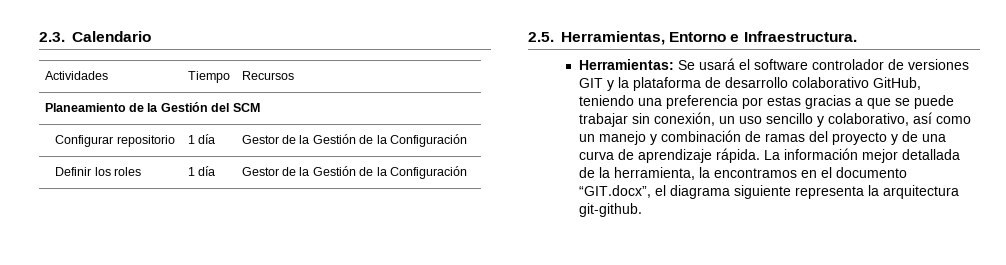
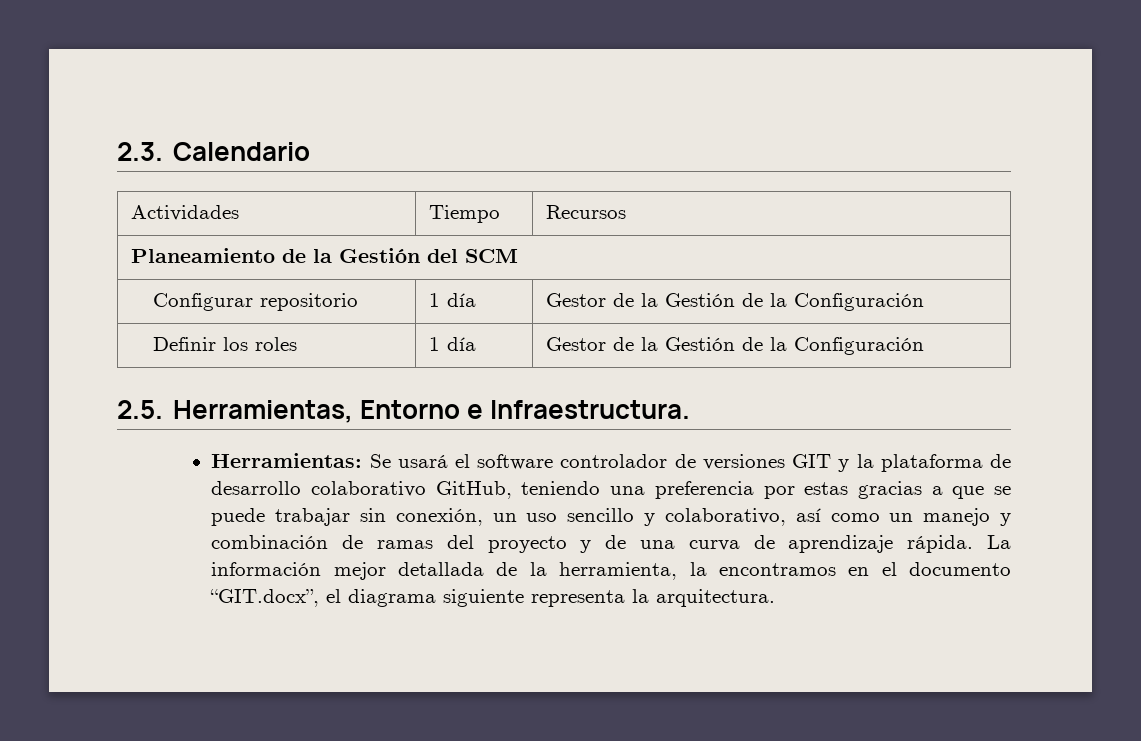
[883,185,960,199] [579,203,643,217] arquitectura git-github. -> [656,589,776,607] arquitectura.

